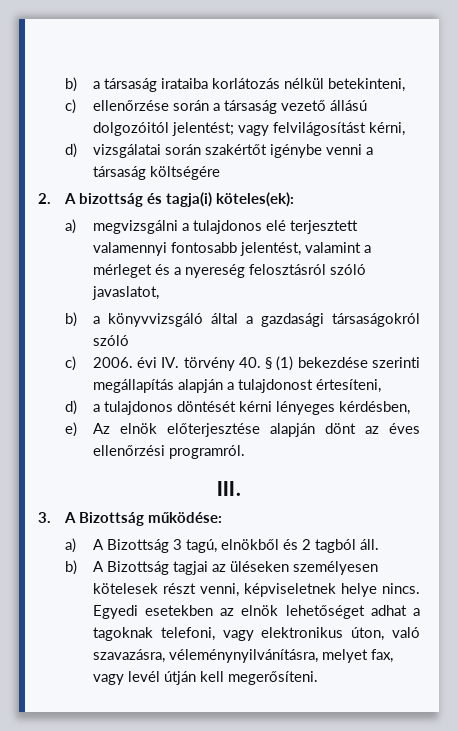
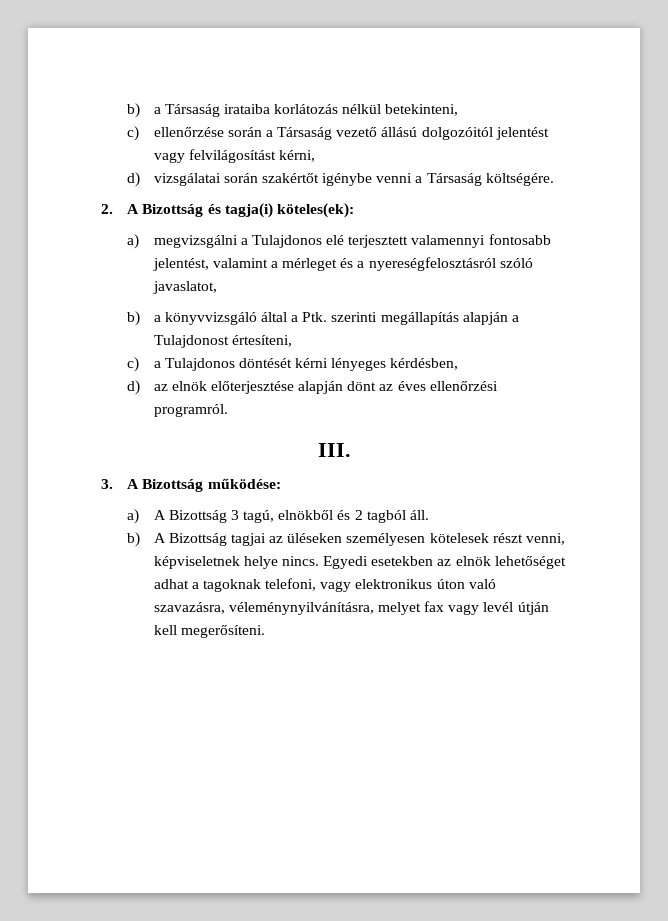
[65,77,157,92] b) a társaság -> [127,103,220,118] b) a Társaság
[223,100,277,114] társaság -> [277,127,333,140] Társaság
[171,122,234,136] jelentést; -> [495,127,549,140] jelentést
[92,166,220,180] társaság költségére -> [426,173,554,186] Társaság költségére.
[79,193,144,207] bizottság -> [142,204,204,217] Bizottság
[192,220,262,234] tulajdonos -> [251,235,322,248] Tulajdonos
[184,264,326,278] nyereség felosztásról -> [368,257,496,271] nyereségfelosztásról
[260,313,420,327] [92,335,129,346] [65,356,368,371] gazdasági társaságokról szóló // c) 2006. évi IV. törvény 40. § (1) bekezdése -> [302,312,328,322] Ptk.
[237,379,313,393] tulajdonost -> [153,335,229,348] Tulajdonost
[65,400,173,415] d) a tulajdonos -> [127,357,235,372] c) a Tulajdonos
[65,422,110,437] e) Az -> [127,380,168,395] d) az
[351,627,385,641] úton, -> [436,579,465,589] úton
[370,649,393,663] fax, -> [424,601,445,612] fax

